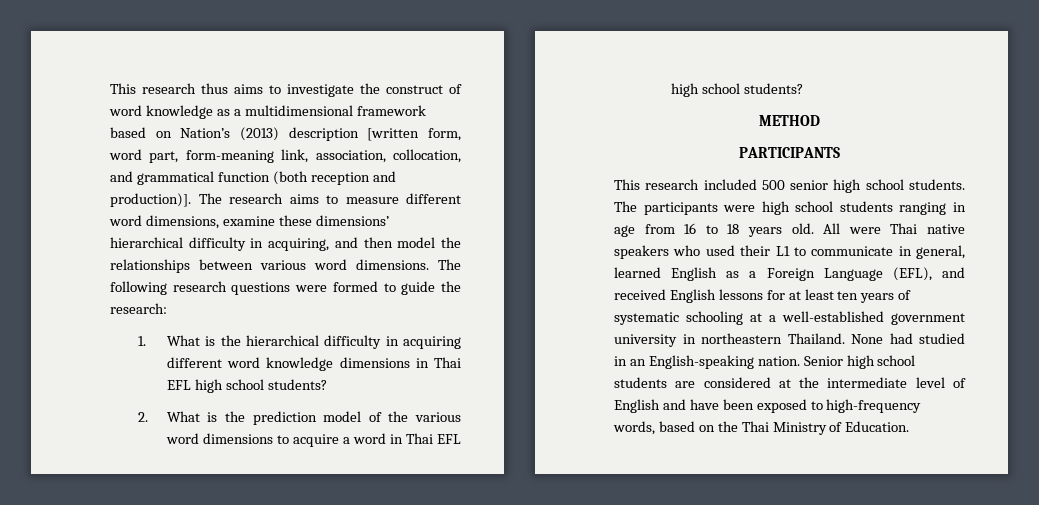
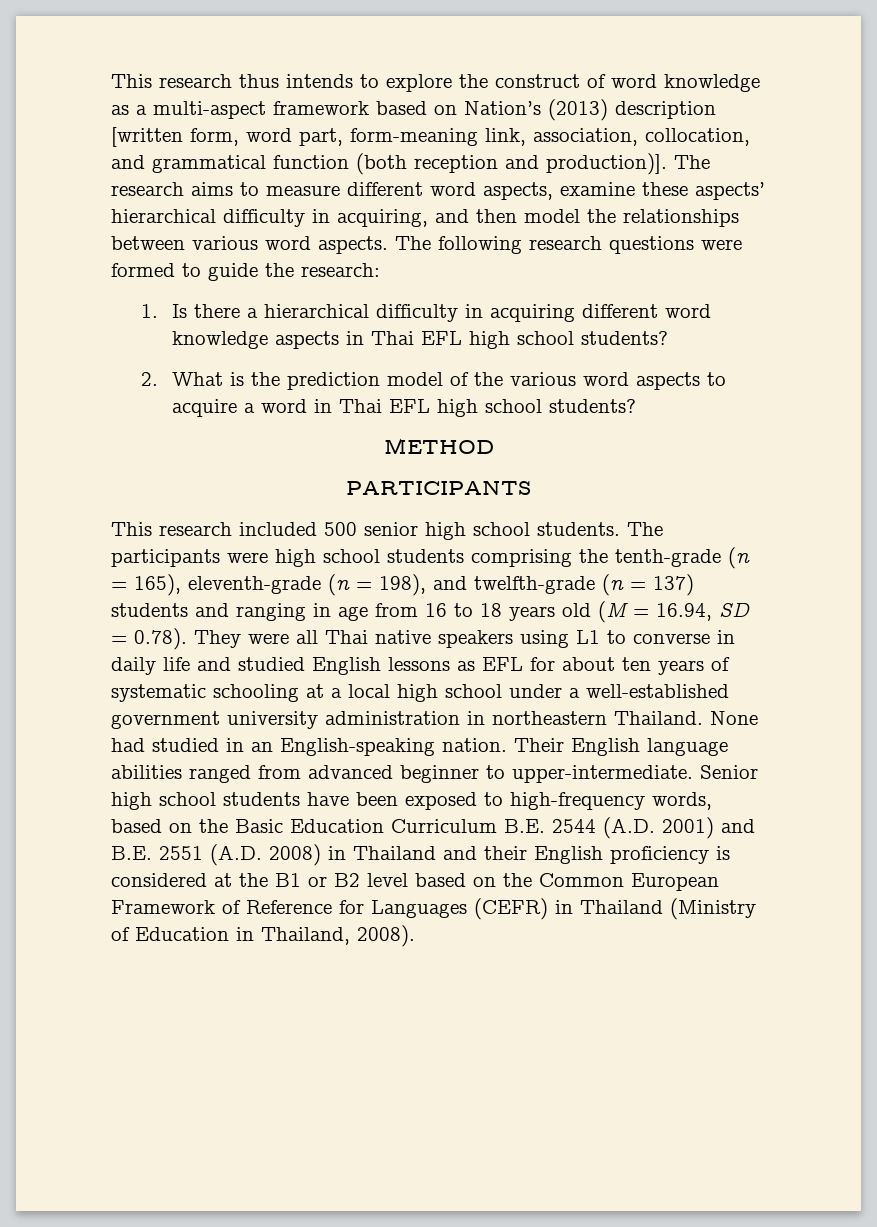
[234,84,354,97] aims to investigate -> [286,74,452,92] intends to explore
[244,105,353,116] multidimensional -> [153,101,266,119] multi-aspect
[145,215,219,229] dimensions, -> [483,182,553,200] aspects,
[315,215,389,226] dimensions’ -> [695,182,765,200] aspects’
[356,259,429,270] dimensions. -> [318,236,388,254] aspects.
[166,335,241,346] What is the -> [171,304,258,318] Is there a
[339,357,410,368] dimensions -> [274,331,339,349] aspects
[202,433,273,444] dimensions -> [635,372,700,390] aspects
(893, 206) none -> [471,547,750,569] [111,574,694,596] [111,603,229,617] comprising the tenth-grade (n = 165), eleventh-grade (n = 198), and twelfth-grade (n = 137) students and
[791,223,965,234] [614,245,965,259] [614,267,965,281] [614,289,834,303] old. All were Thai native speakers who used their L1 to communicate in general, learned English as a Foreign Language (EFL), and received English lessons for at least -> [562,601,750,623] [111,628,735,650] [111,657,615,675] old (M = 16.94, SD = 0.78). They were all Thai native speakers using L1 to converse in daily life and studied English lessons as EFL for about
(776, 318) none -> [348,684,580,702] local high school under a
(677, 340) none -> [325,711,460,725] administration
[803,355,916,369] [614,377,966,388] [614,399,686,413] Senior high school students are considered at the intermediate level of English and -> [514,738,728,756] [111,765,758,783] [111,792,300,810] Their English language abilities ranged from advanced beginner to upper-intermediate. Senior high school students
[741,421,910,435] Thai Ministry of Education. -> [235,817,755,839] [111,844,730,866] [111,873,719,891] [111,898,756,920] [111,925,415,947] Basic Education Curriculum B.E. 2544 (A.D. 2001) and B.E. 2551 (A.D. 2008) in Thailand and their English proficiency is considered at the B1 or B2 level based on the Common European Framework of Reference for Languages (CEFR) in Thailand (Ministry of Education in Thailand, 2008).

